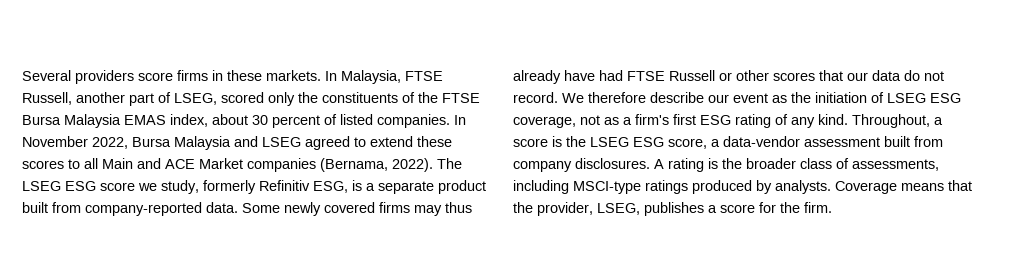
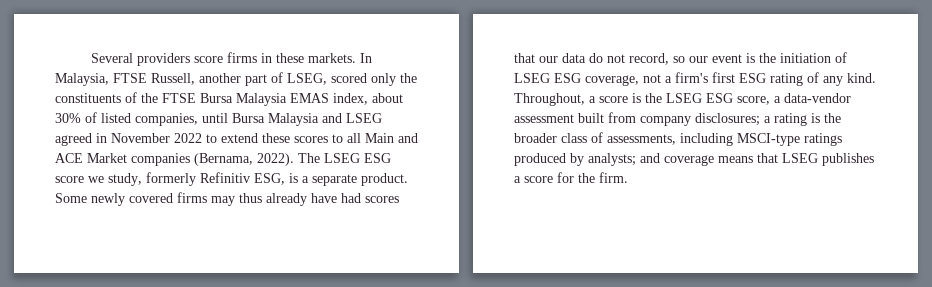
[252,114,466,128] [22,136,128,149] 30 percent of listed companies. In November 2022, -> [55,112,228,126] 30% of listed companies, until
(350, 143) none -> [96,133,202,143] in November 2022
[438,180,486,194] [22,202,238,216] product built from company-reported data. -> [361,173,408,186] product.
[627,70,769,81] FTSE Russell or other -> (361, 198) none
[513,92,704,103] record. We therefore describe -> [629,53,685,65] record, so
[772,95,787,103] as -> [746,53,755,63] is
[604,117,619,125] as -> (661, 78) none
[575,158,664,169] disclosures. A -> [695,113,771,126] disclosures; a
[775,180,972,194] [513,202,640,216] analysts. Coverage means that the provider, LSEG, -> [588,153,818,166] analysts; and coverage means that LSEG

